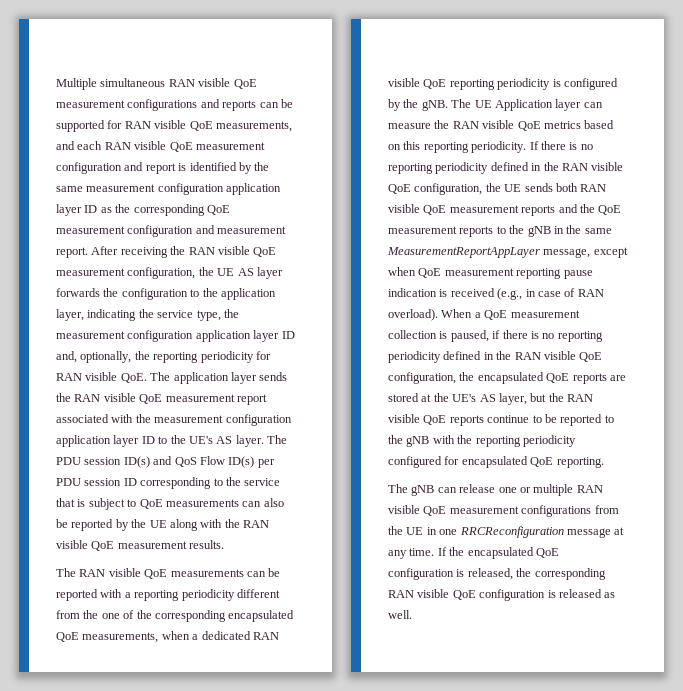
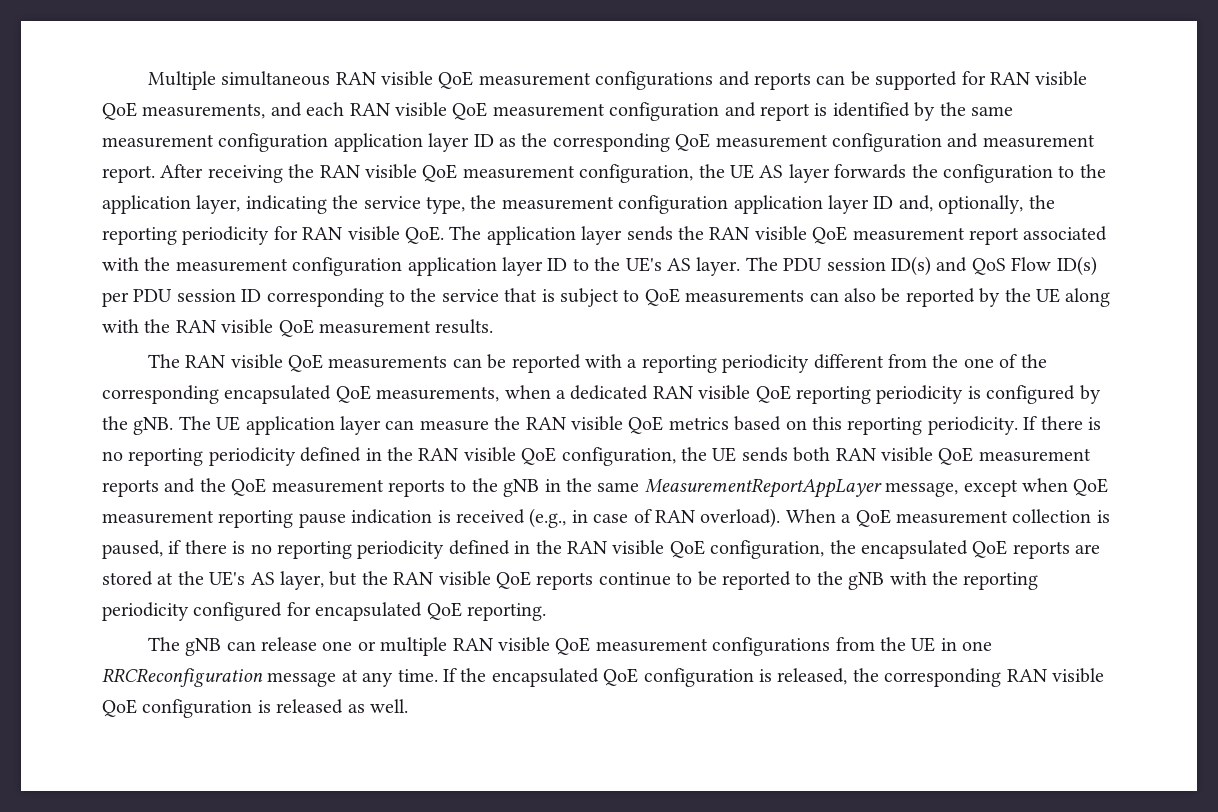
[494,99,553,111] Application -> [245,416,335,435] application

